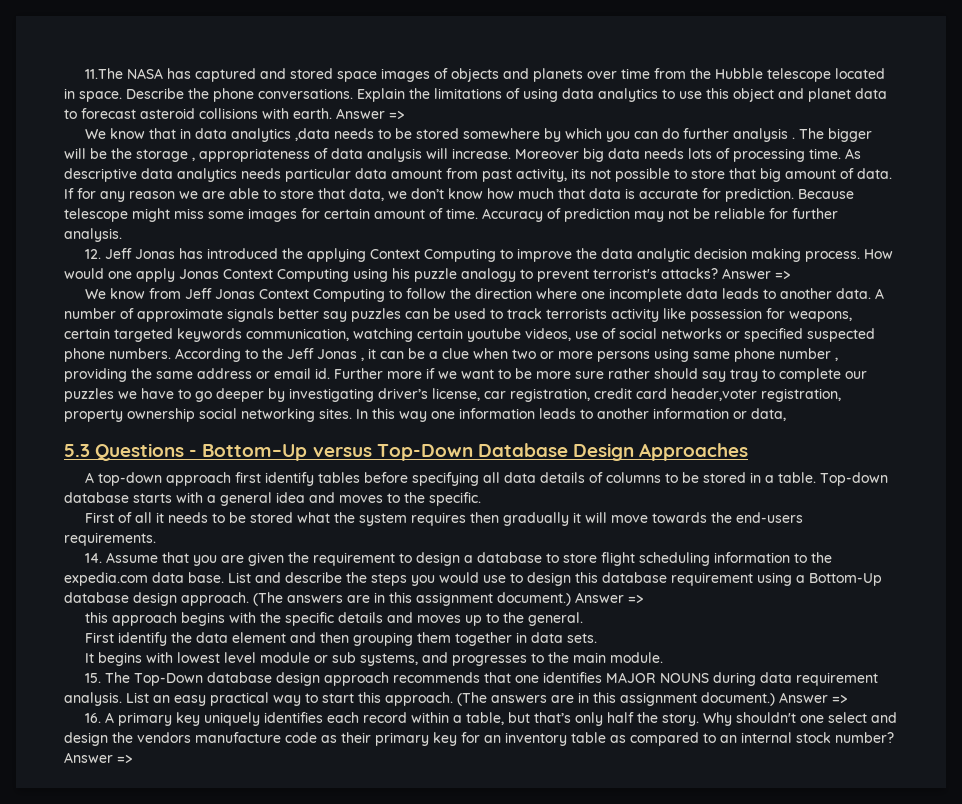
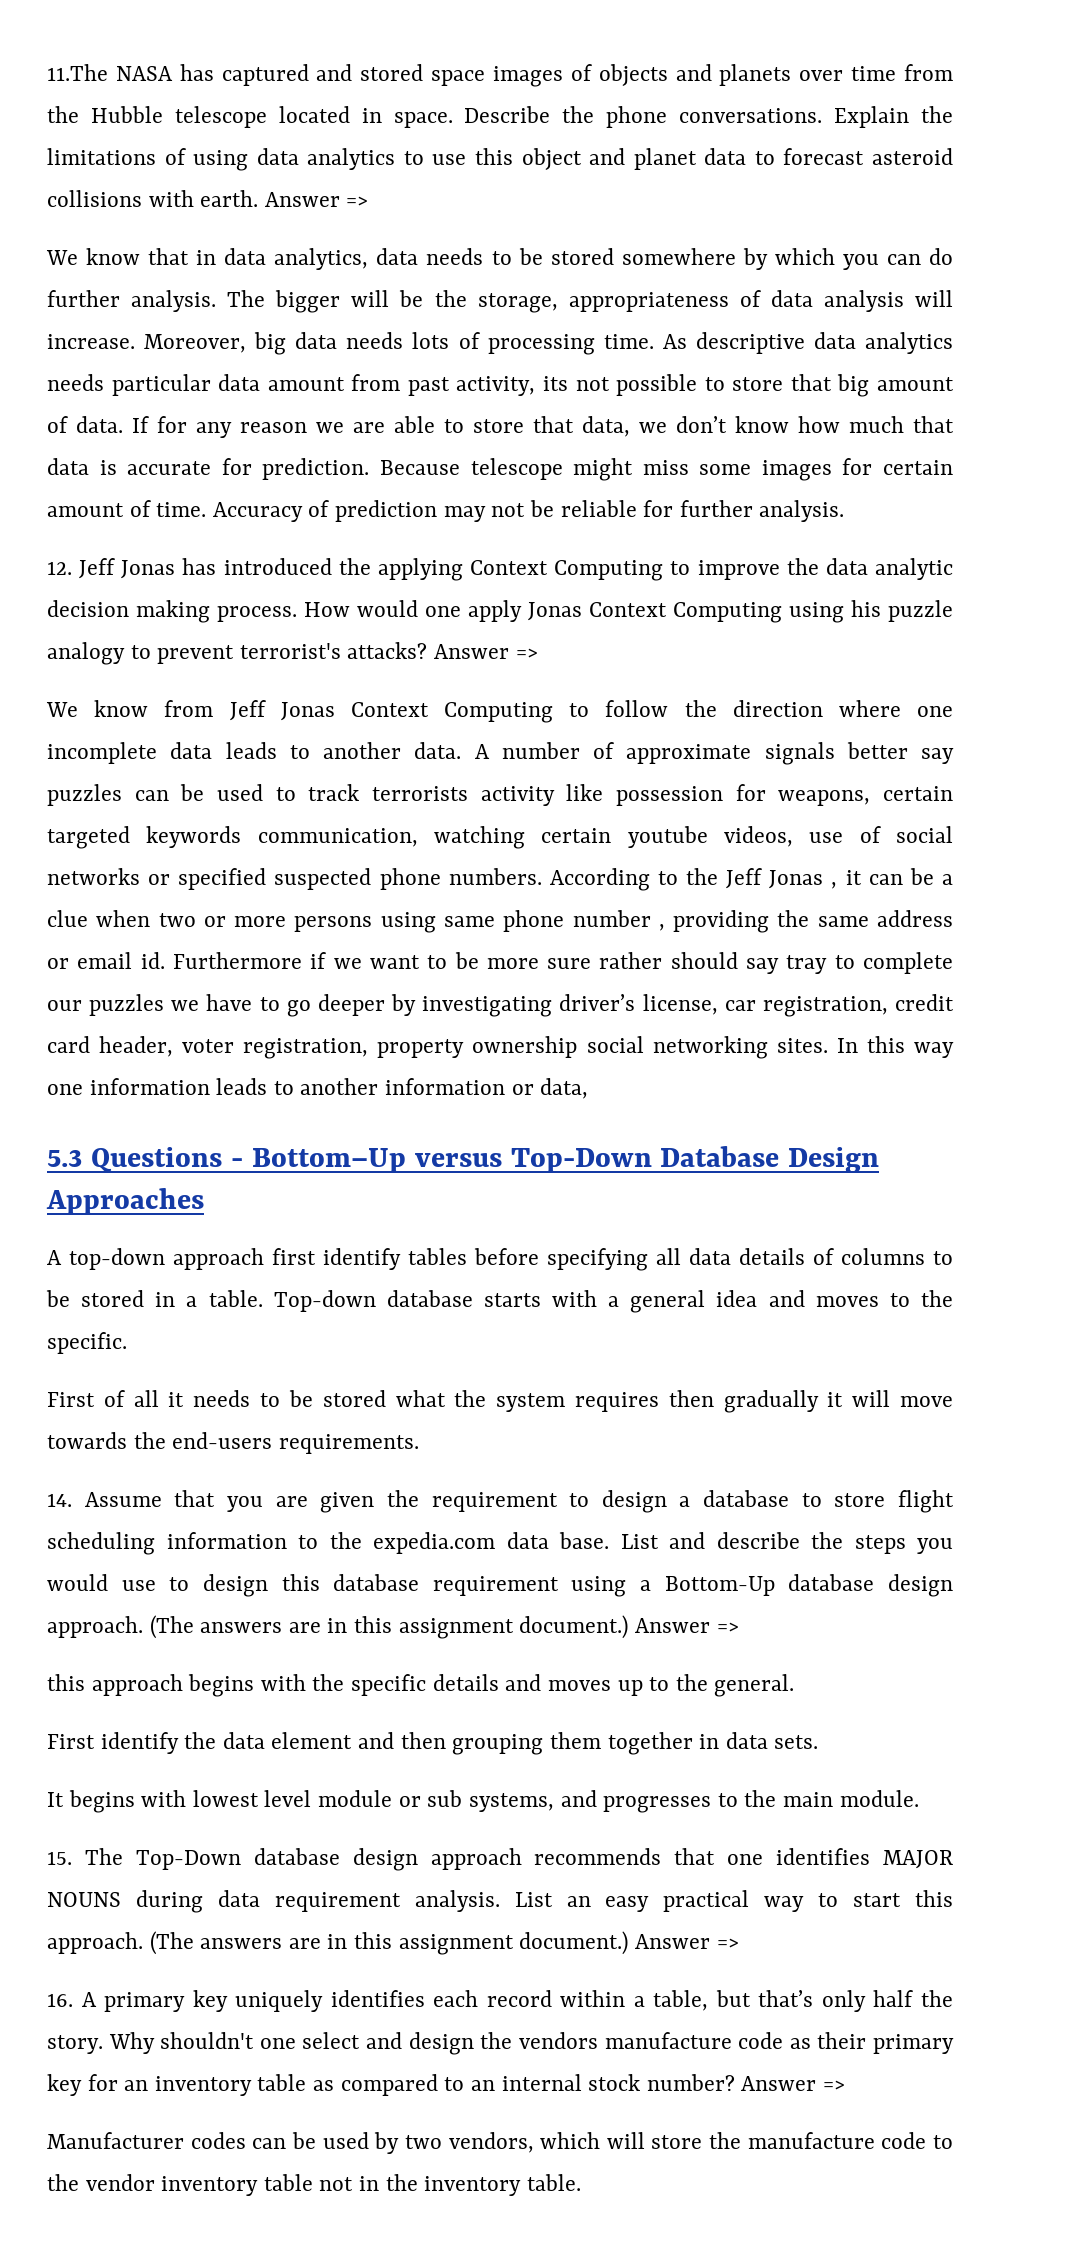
[231,128,331,142] analytics ,data -> [274,248,419,270] analytics, data
[733,128,796,142] analysis . -> [131,290,217,312] analysis.
[136,149,195,162] storage , -> [477,293,558,313] storage,
[515,149,579,159] Moreover -> [144,334,247,353] Moreover,
[334,368,422,379] Further more -> [172,952,302,969] Furthermore
[671,388,757,401] header,voter -> [99,1036,235,1057] header, voter
(132, 759) none -> [47,2132,953,2154] [47,2174,581,2196] // Manufacturer codes can be used by two vendors, which will store the manufacture code to the vendor inventory table not in the inventory table.

